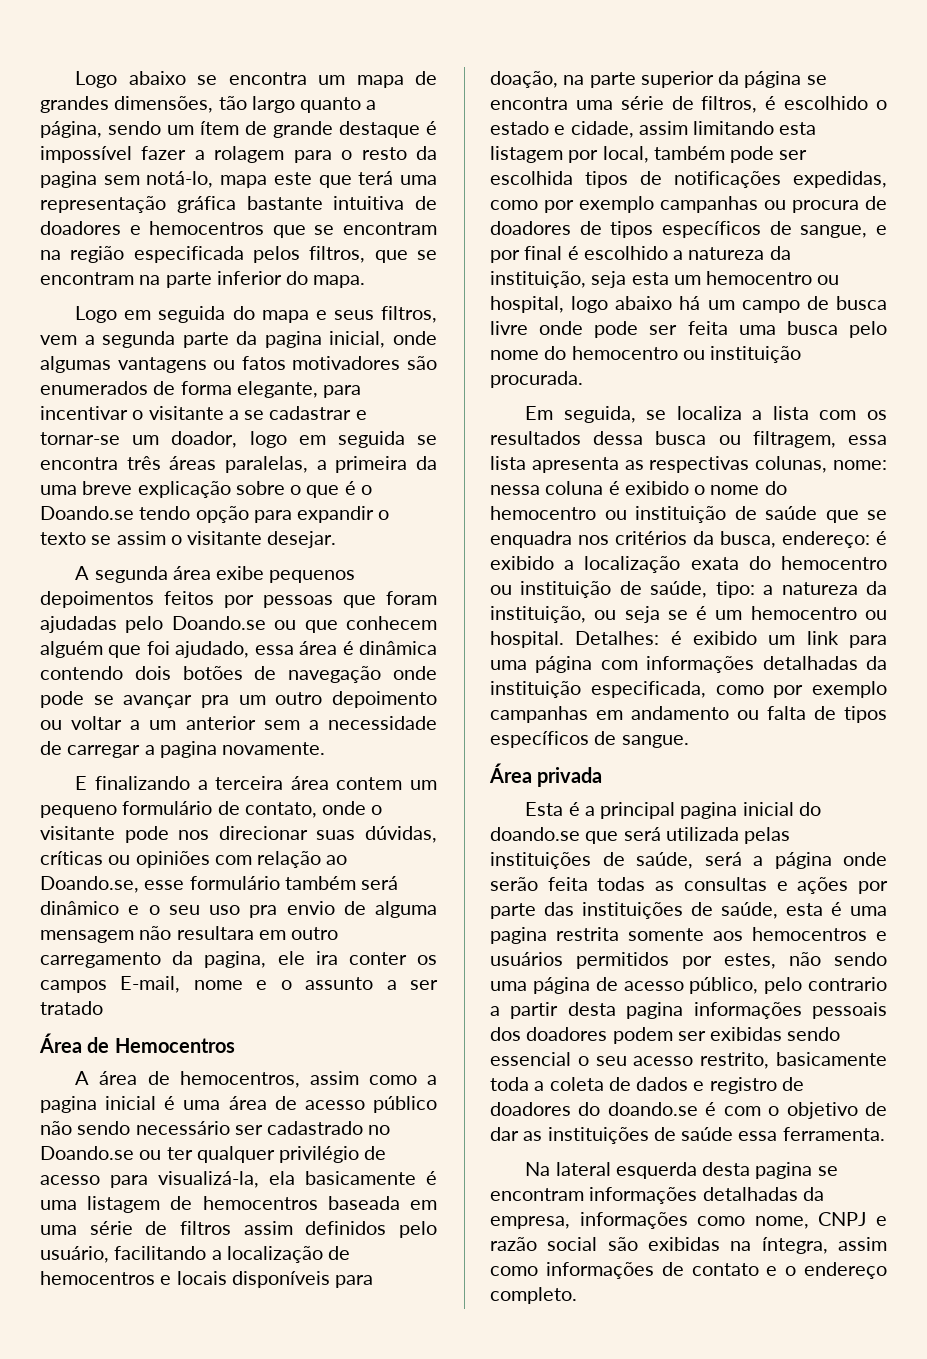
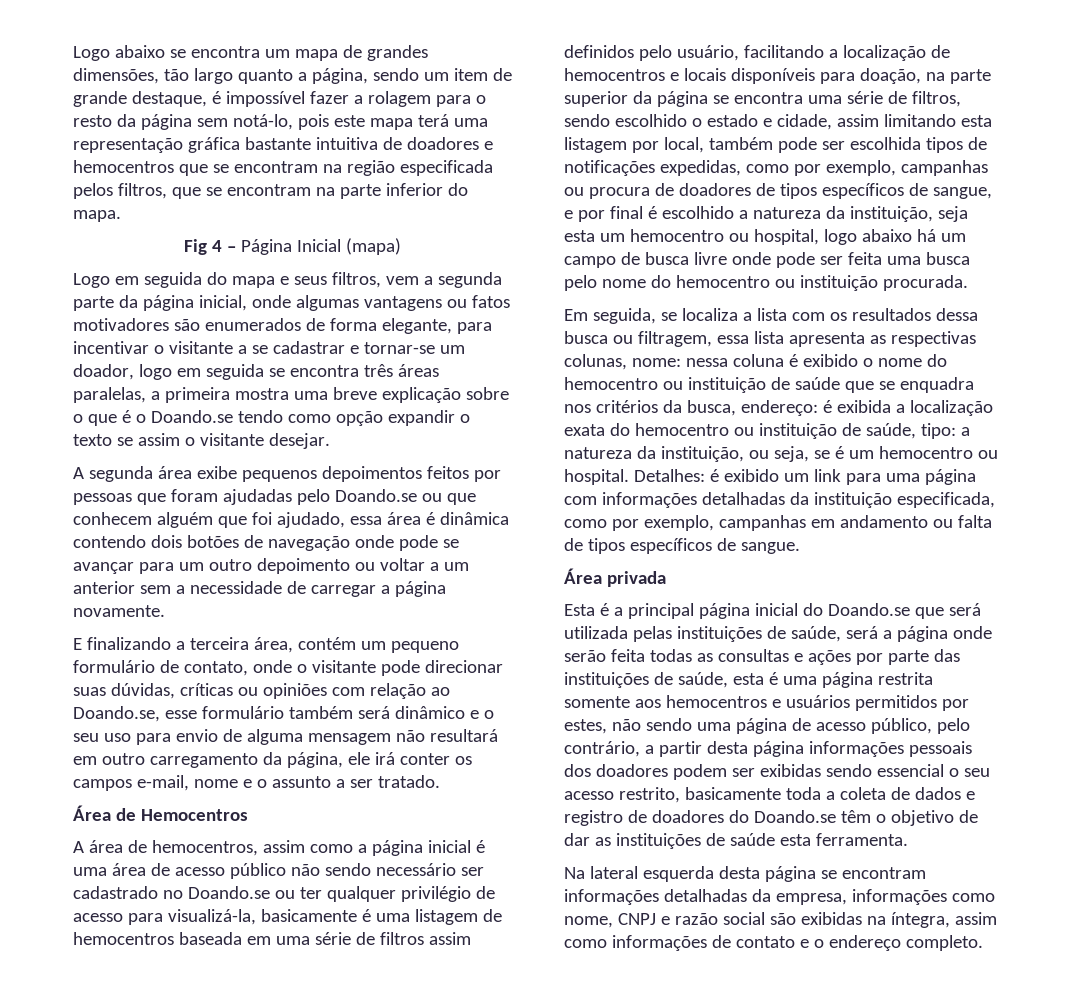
[200,121,239,135] ítem -> [453,68,488,81] item
[339,121,420,138] destaque -> [131,91,207,107] destaque,
[40,171,97,188] pagina -> [140,114,192,130] página
[220,172,352,188] mapa este que -> [297,114,413,130] pois este mapa
(366, 281) none -> [184,238,401,255] // Fig 4 – Página Inicial (mapa)
[264,331,322,348] pagina -> [142,295,194,311] página
[416,456,438,470] da -> [234,388,289,400] mostra
[195,506,292,523] opção para -> [287,411,383,426] como opção
[200,695,229,708] pra -> [138,562,174,574] para
[159,741,217,758] pagina -> [394,581,446,597] página
[290,776,403,790] área contem -> [253,637,356,653] área, contém
[178,830,210,840] nos -> (420, 668) none
[249,905,278,918] pra -> [135,733,171,745] para
[176,926,254,940] resultara -> [429,729,498,742] resultará
[204,951,338,968] pagina, ele ira -> [286,752,395,768] página, ele irá
[120,976,181,993] E-mail, -> [136,775,189,791] e-mail,
[40,1001,103,1015] tratado -> [377,775,440,788] tratado.
[40,1096,97,1113] pagina -> [371,840,423,856] página
[269,1171,295,1185] ela -> (256, 917) none
[765,96,777,110] é -> [564,114,610,127] sendo
[579,196,654,213] exemplo -> [825,160,896,176] exemplo,
[490,556,554,570] exibido -> [836,400,891,413] exibida
[624,606,660,623] seja -> [773,446,809,462] seja,
[812,681,887,698] exemplo -> [643,515,714,531] exemplo,
[680,802,738,819] pagina -> [698,603,750,619] página
[490,827,580,841] doando.se -> [827,603,910,616] Doando.se
[490,927,547,944] pagina -> [821,672,873,688] página
[808,977,887,991] contrario -> [564,741,640,757] contrário,
[626,1002,684,1019] pagina -> [752,741,804,757] página
[607,1102,761,1116] doando.se é com -> [753,810,871,823] Doando.se têm
[738,1131,778,1141] essa -> [779,834,811,846] esta
[755,1162,813,1179] pagina -> [764,866,816,882] página

